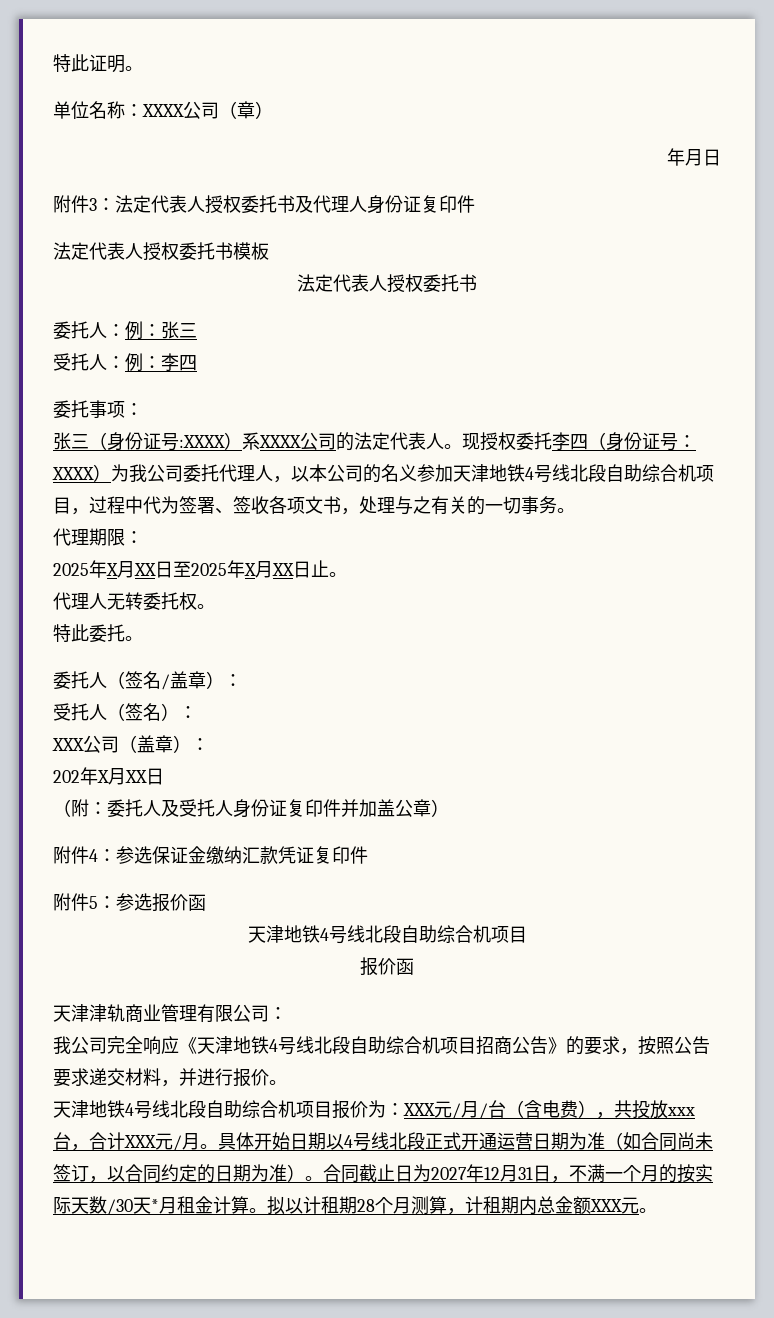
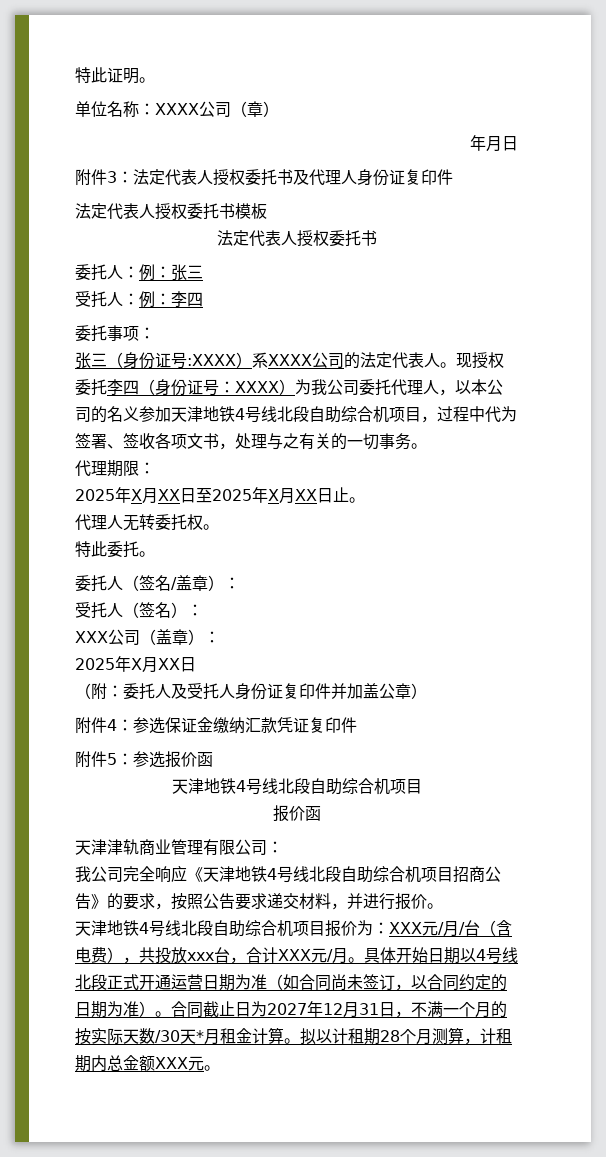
[53,770,80,783] 202 -> [75,658,115,670] 2025

